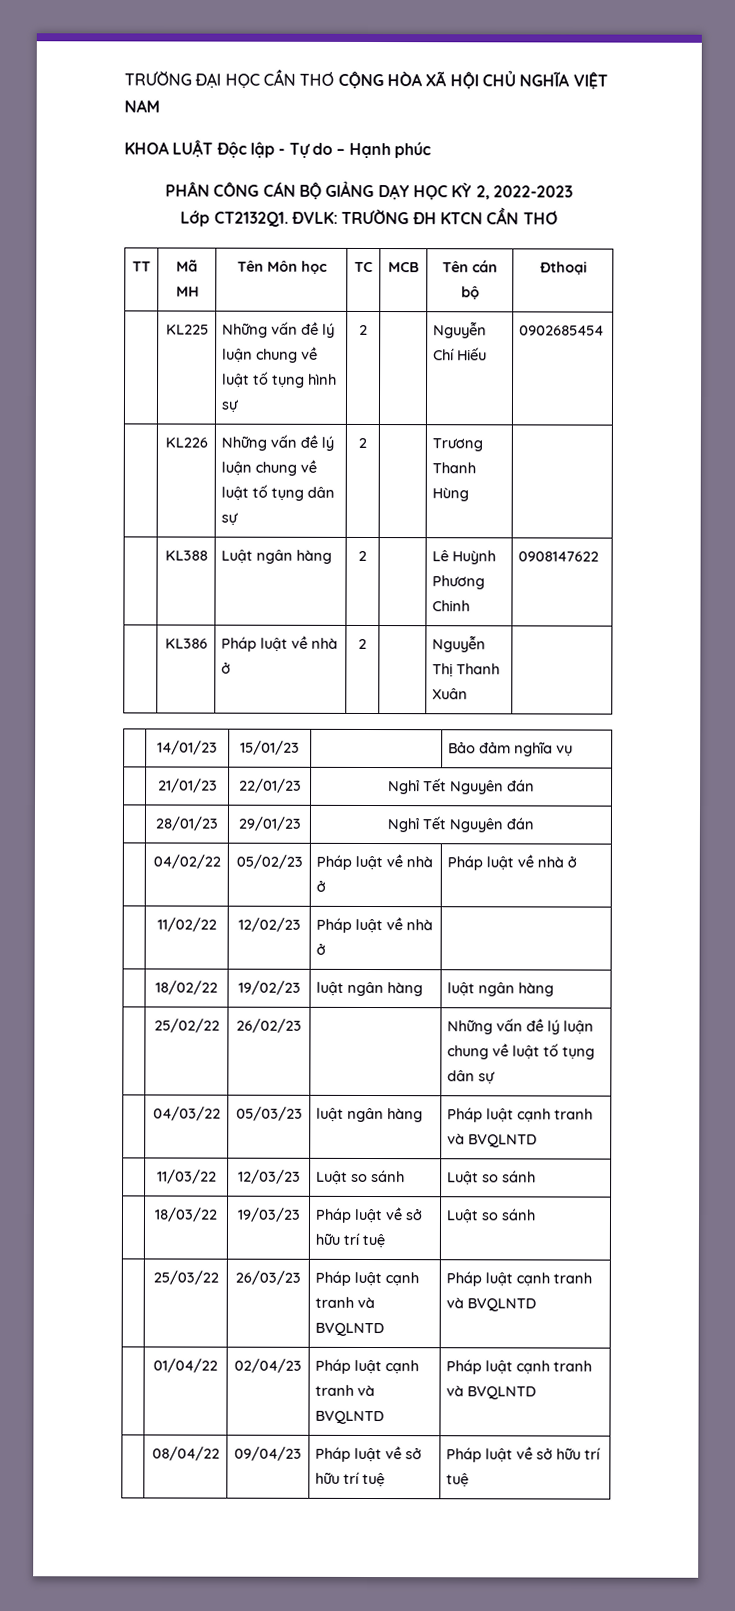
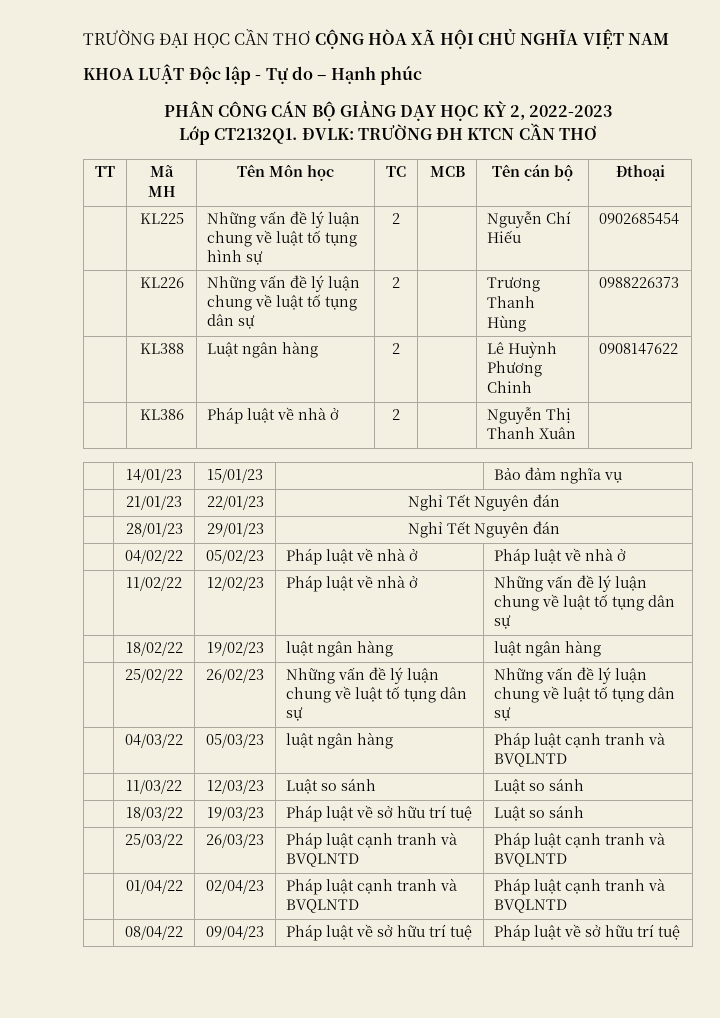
(470, 494) none -> [599,277,680,288] 0988226373
(327, 948) none -> [494,575,648,592] [494,594,676,611] [494,615,512,629] Những vấn đề lý luận chung về luật tố tụng dân sự
(302, 1025) none -> [286,667,440,684] [286,686,468,703] [286,707,304,721] Những vấn đề lý luận chung về luật tố tụng dân sự

